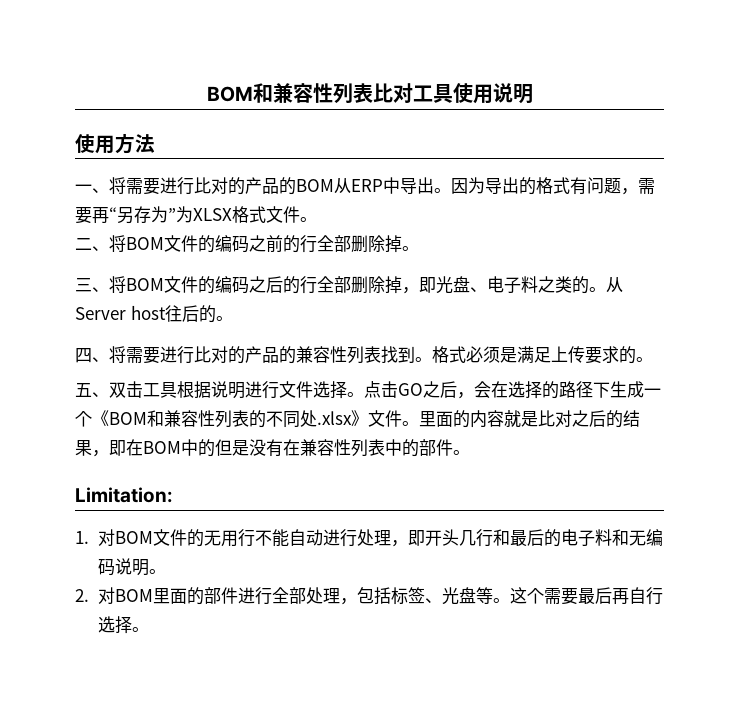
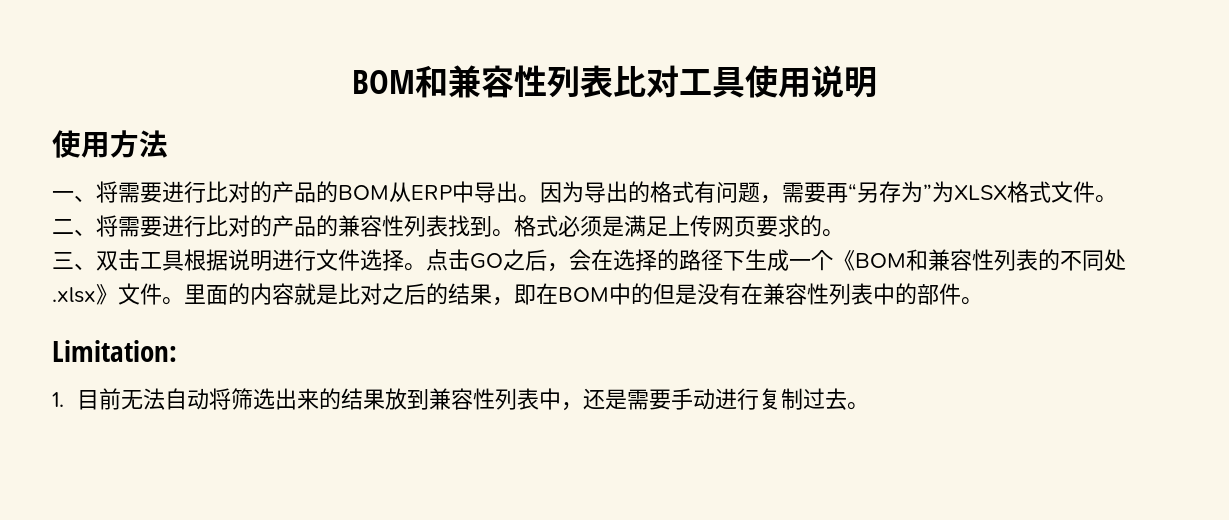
[126,235,419,253] [75,276,623,294] [75,305,233,323] [75,346,126,363] BOM文件的编码之前的行全部删除掉。 // 三、将BOM文件的编码之后的行全部删除掉，即光盘、电子料之类的。从Server host往后的。 // 四、将 -> (118, 226) none
(585, 354) none -> [712,216,756,237] 网页
[75,383,92,397] 五 -> [52,252,74,269] 三
[97,529,663,547] [97,558,166,576] [75,587,663,605] [97,616,132,634] 对BOM文件的无用行不能自动进行处理，即开头几行和最后的电子料和无编码说明。 // 2.对BOM里面的部件进行全部处理，包括标签、光盘等。这个需要最后再自行选择 -> [77,388,848,411] 目前无法自动将筛选出来的结果放到兼容性列表中，还是需要手动进行复制过去

